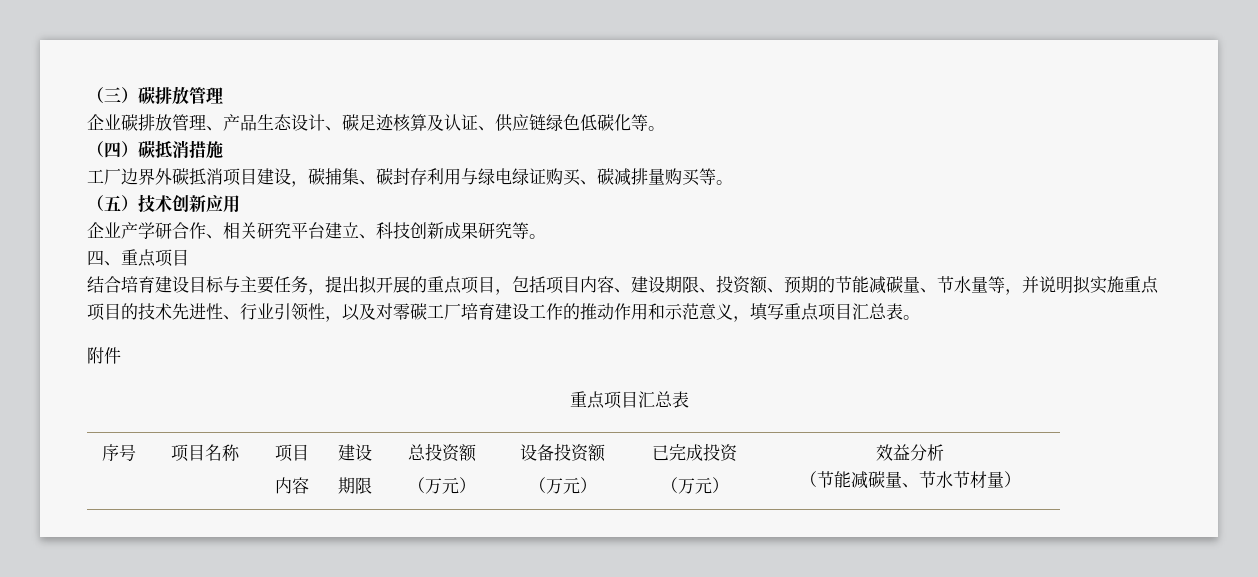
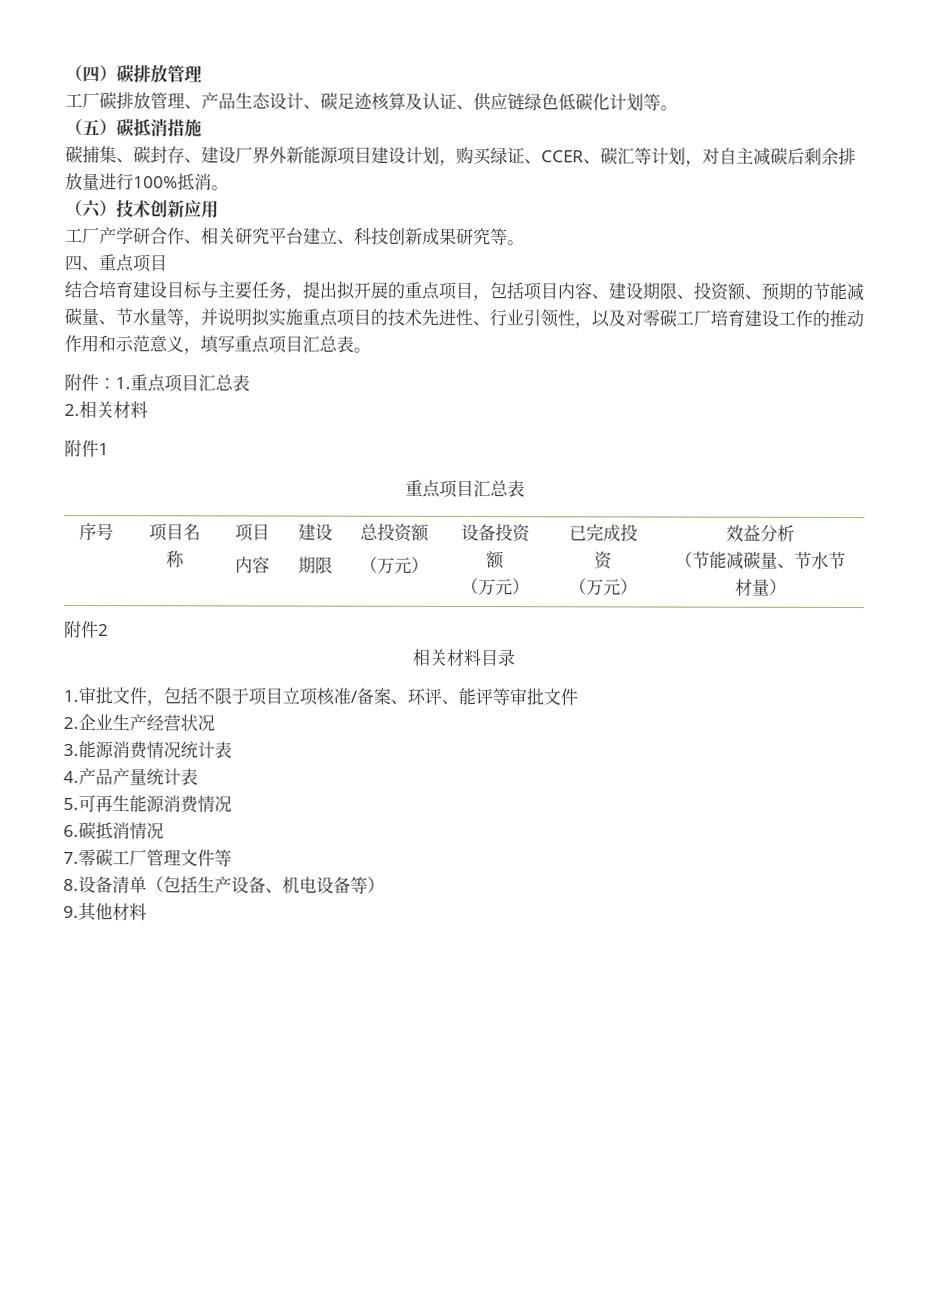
[87,87,121,104] （三 -> [65,64,100,83] （四
[87,114,121,130] 企业 -> [65,91,100,110] 工厂
[631,114,665,131] [87,141,121,158] 等。 // （四 -> [609,93,678,112] [65,118,100,136] 计划等。 // （五
[87,168,733,187] [87,195,121,212] 工厂边界外碳抵消项目建设，碳捕集、碳封存利用与绿电绿证购买、碳减排量购买等。 // （五 -> [65,145,856,167] [65,172,229,191] [65,199,102,219] 碳捕集、碳封存、建设厂界外新能源项目建设计划，购买绿证、CCER、碳汇等计划，对自主减碳后剩余排放量进行100%抵消。 // （六
[87,222,121,238] 企业 -> [65,226,100,245] 工厂
(121, 355) none -> [98,374,250,393] [64,400,148,420] [64,439,109,458] ：1.重点项目汇总表 // 2.相关材料 // 附件1
(1021, 479) none -> [64,620,109,639] [412,648,516,667] [63,686,578,707] [63,713,215,732] [63,740,232,760] [63,767,198,786] [63,794,232,814] [63,821,164,840] [63,848,232,867] [63,875,385,894] [63,901,147,922] // 附件2 // 相关材料目录 // 1.审批文件，包括不限于项目立项核准/备案、环评、能评等审批文件 // 2.企业生产经营状况 // 3.能源消费情况统计表 // 4.产品产量统计表 // 5.可再生能源消费情况 // 6.碳抵消情况 // 7.零碳工厂管理文件等 // 8.设备清单（包括生产设备、机电设备等） // 9.其他材料

